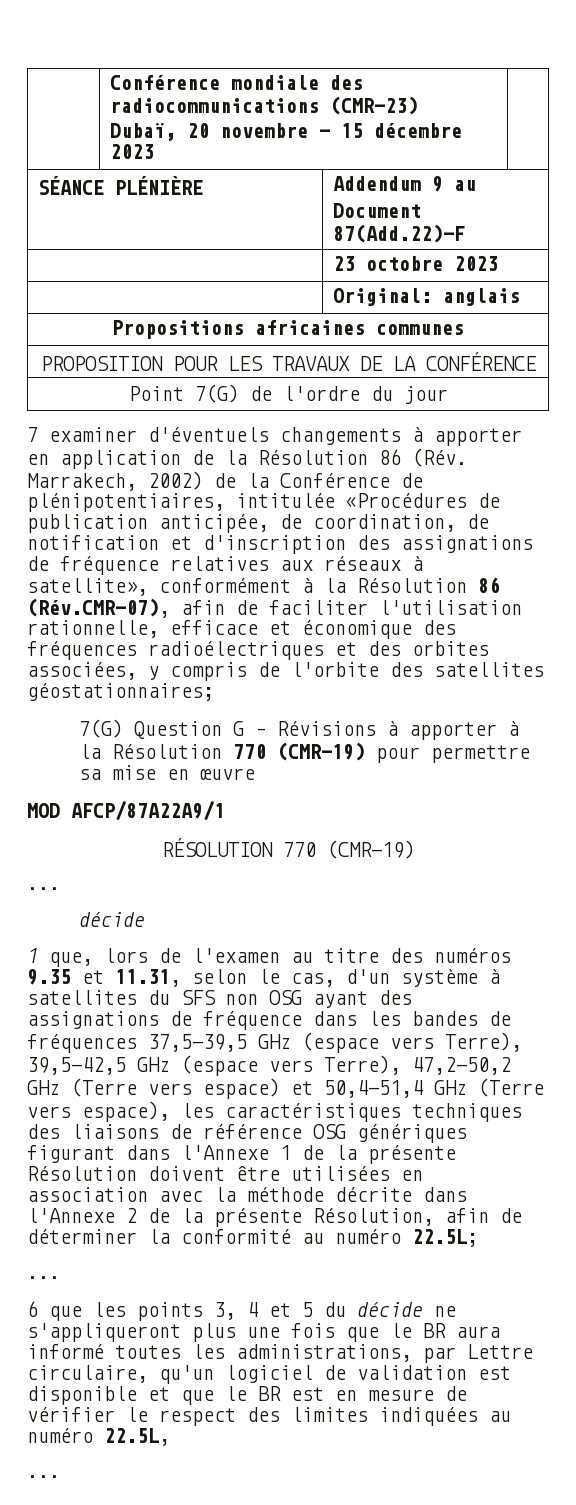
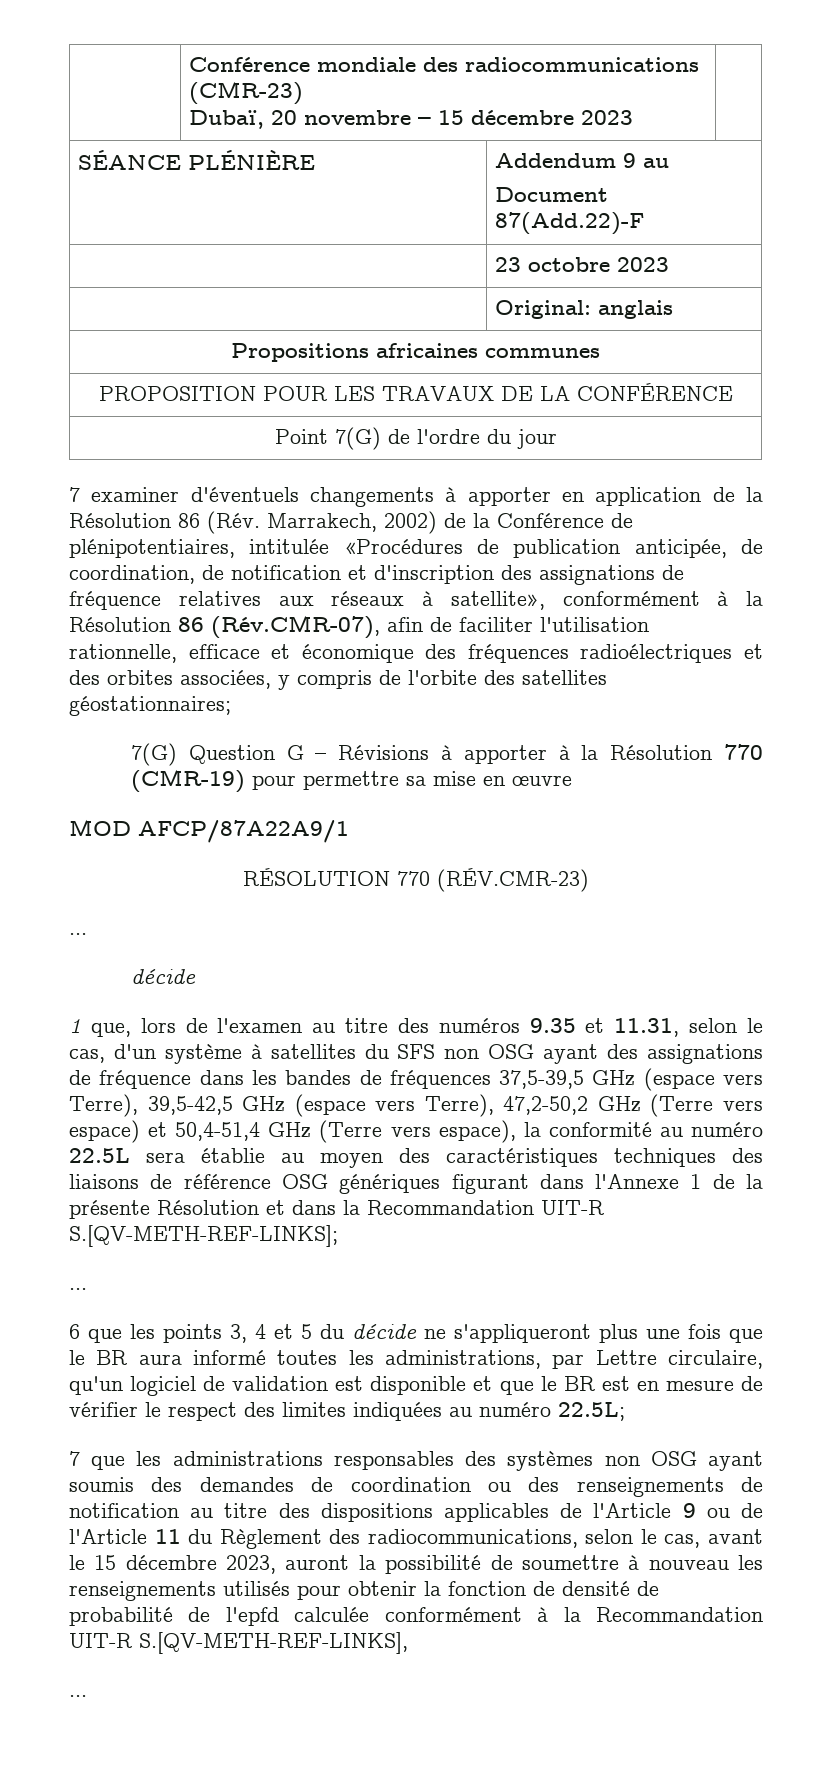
[326,840,415,859] (CMR-19) -> [437,868,589,892] (RÉV.CMR-23)
[181,1103,214,1118] les -> [523,1122,764,1137] [69,1148,430,1168] la conformité au numéro 22.5L sera établie au moyen des
[148,1166,423,1181] [27,1187,467,1202] [27,1208,522,1227] [27,1229,478,1247] doivent être utilisées en association avec la méthode décrite dans l'Annexe 2 de la présente Résolution, afin de déterminer la conformité au numéro 22.5L; -> [266,1200,604,1215] [69,1225,338,1247] et dans la Recommandation UIT-R S.[QV-METH-REF-LINKS];
[104,1428,170,1446] 22.5L, -> [558,1402,625,1421] [69,1451,763,1471] [69,1477,763,1497] [69,1503,764,1522] [69,1529,763,1549] [69,1555,764,1574] [69,1581,659,1601] [69,1607,763,1626] [69,1632,408,1654] 22.5L; // 7 que les administrations responsables des systèmes non OSG ayant soumis des demandes de coordination ou des renseignements de notification au titre des dispositions applicables de l'Article 9 ou de l'Article 11 du Règlement des radiocommunications, selon le cas, avant le 15 décembre 2023, auront la possibilité de soumettre à nouveau les renseignements utilisés pour obtenir la fonction de densité de probabilité de l'epfd calculée conformément à la Recommandation UIT-R S.[QV-METH-REF-LINKS],

